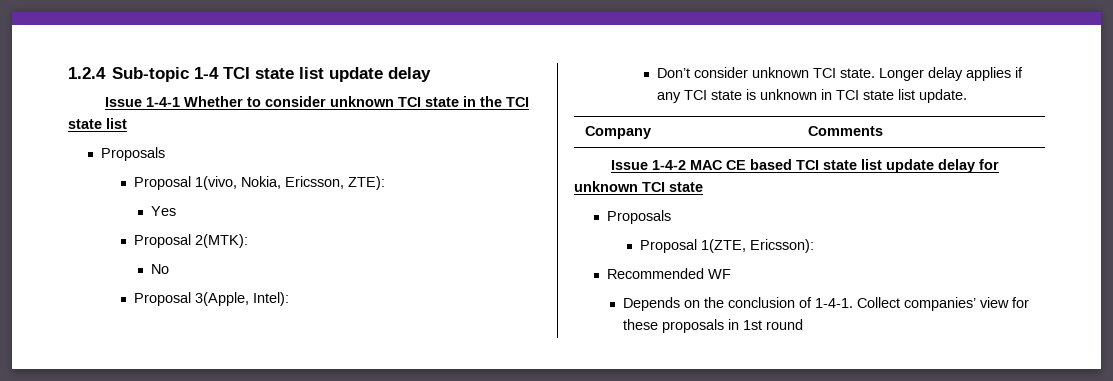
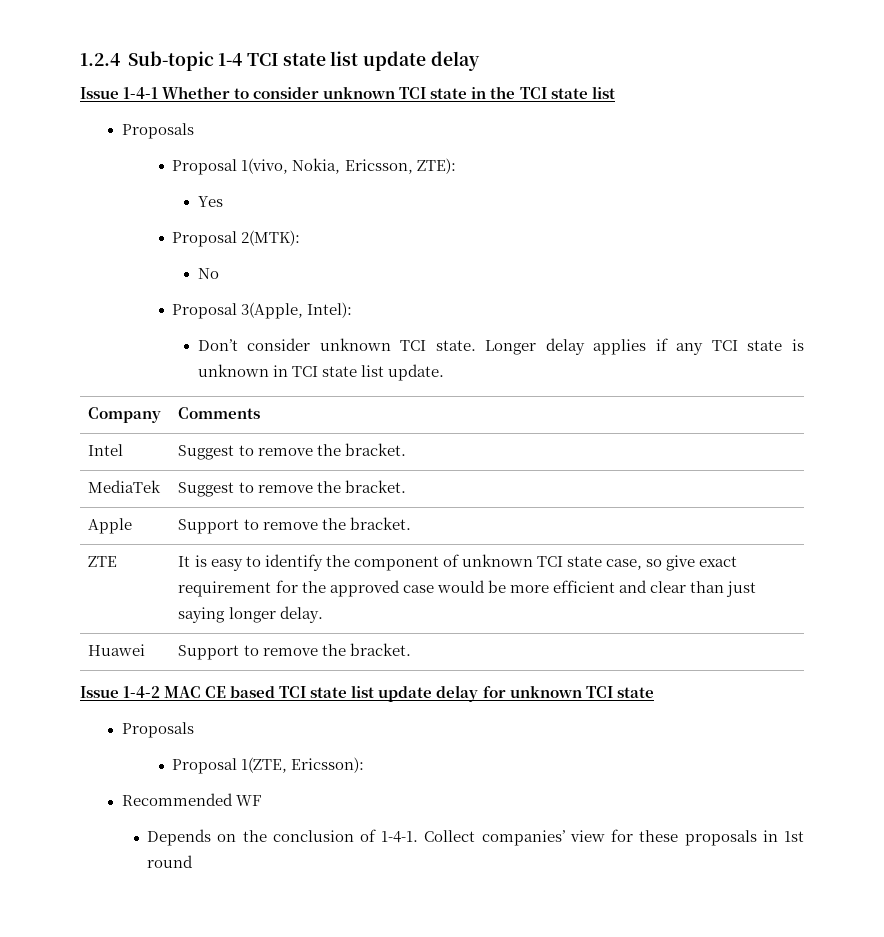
(884, 131) none -> [88,444,124,456] [178,443,406,460] [88,480,162,493] [178,480,406,497] [88,518,133,534] [178,517,411,534] [88,556,118,567] [178,554,738,571] [178,580,757,597] [178,606,323,623] [88,644,146,656] [178,643,411,660] // Intel | Suggest to remove the bracket. // MediaTek | Suggest to remove the bracket. // Apple | Support to remove the bracket. // ZTE | It is easy to identify the component of unknown TCI state case, so give exact requirement for the approved case would be more efficient and clear than just saying longer delay. // Huawei | Support to remove the bracket.

